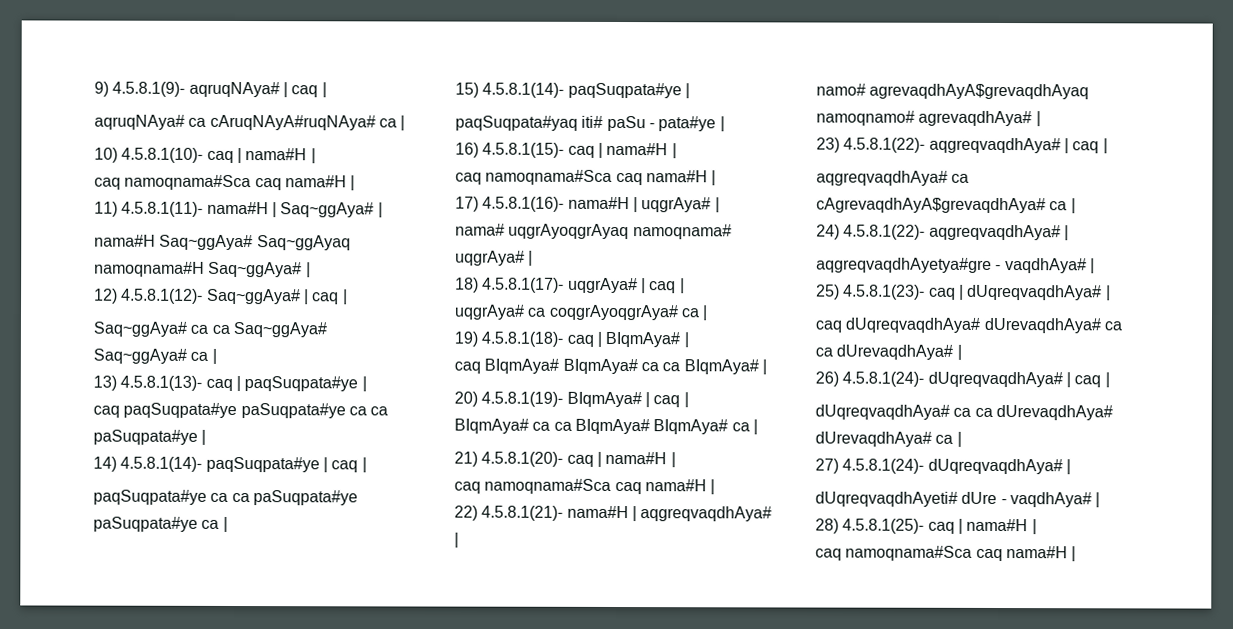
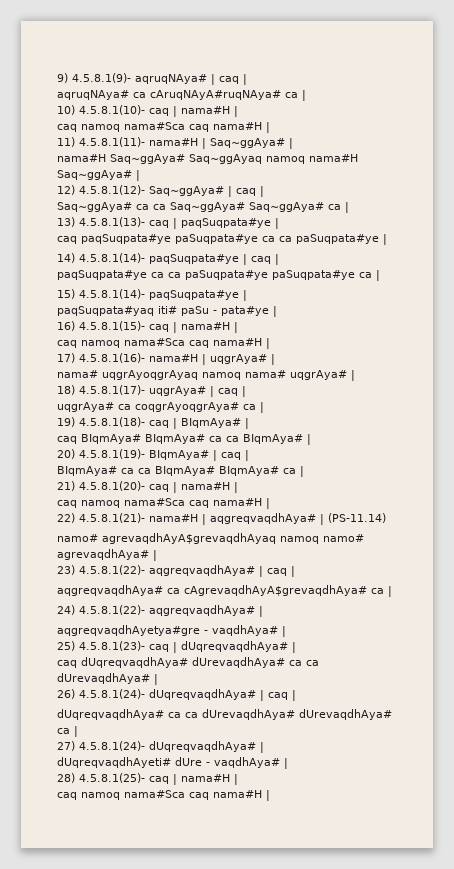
[124,174,252,191] namoqnama#Sca -> [81,122,185,132] namoq nama#Sca
[94,261,205,277] namoqnama#H -> [266,154,358,164] namoq nama#H
[485,169,613,185] namoqnama#Sca -> [81,338,185,348] namoq nama#Sca
[632,224,732,240] namoqnama# -> [202,370,286,380] namoq nama#
[484,478,612,494] namoqnama#Sca -> [81,498,185,508] namoq nama#Sca
(459, 540) none -> [328,513,386,523] (PS-11.14)
[816,110,915,126] namoqnamo# -> [280,534,364,544] namoq namo#
[845,545,973,561] namoqnama#Sca -> [81,790,185,800] namoq nama#Sca

